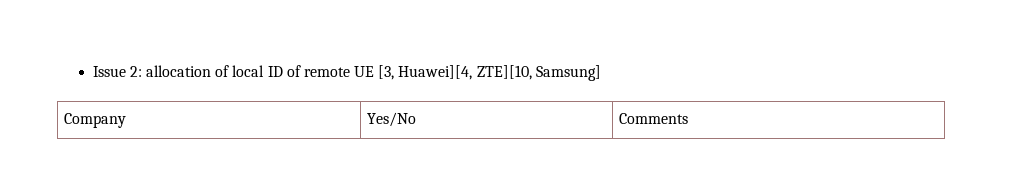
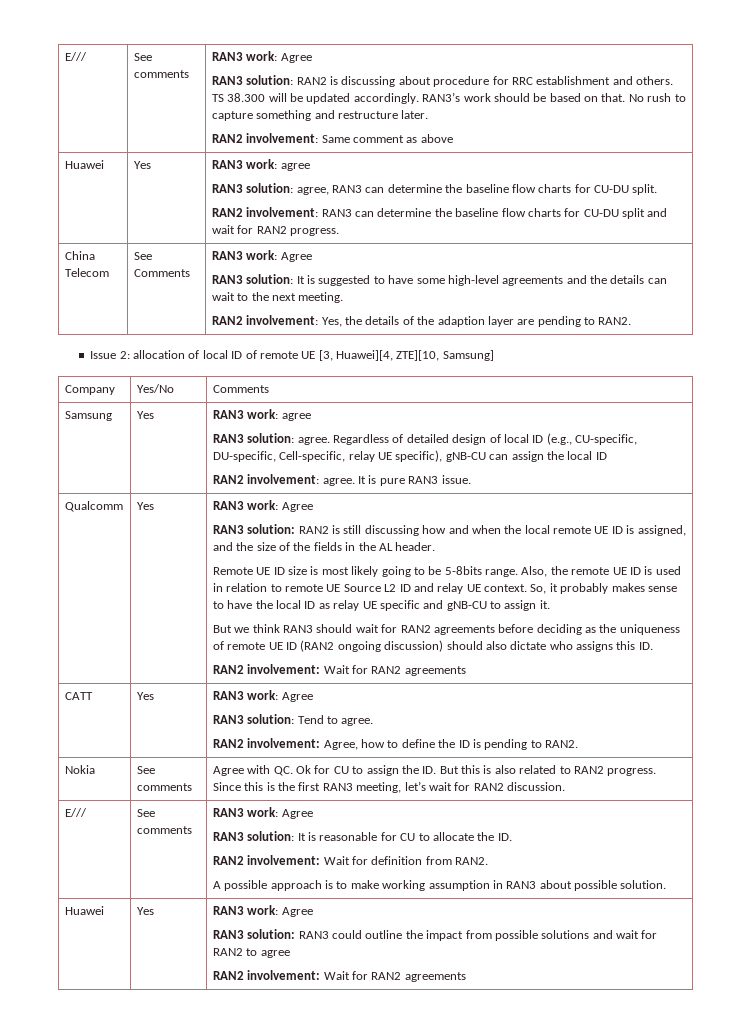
(92, 71) none -> [64,52,87,61] [133,53,152,61] [133,70,189,78] [211,51,312,63] [211,75,674,87] [211,92,686,104] [211,110,429,121] [211,133,453,143] [64,160,104,169] [133,161,151,169] [211,159,310,171] [211,183,658,195] [211,207,668,219] [211,225,340,236] [64,251,95,260] [64,268,109,277] [133,252,152,260] [133,269,190,277] [211,250,312,262] [211,274,667,286] [211,292,344,303] [211,315,632,327] E/// | See comments | RAN3 work: Agree // RAN3 solution: RAN2 is discussing about procedure for RRC establishment and others. TS 38.300 will be updated accordingly. RAN3’s work should be based on that. No rush to capture something and restructure later. // RAN2 involvement: Same comment as above // Huawei | Yes | RAN3 work: agree // RAN3 solution: agree, RAN3 can determine the baseline flow charts for CU-DU split. // RAN2 involvement: RAN3 can determine the baseline flow charts for CU-DU split and wait for RAN2 progress. // China Telecom | See Comments | RAN3 work: Agree // RAN3 solution: It is suggested to have some high-level agreements and the details can wait to the next meeting. // RAN2 involvement: Yes, the details of the adaption layer are pending to RAN2. //
(688, 118) none -> [64,411,112,421] [136,411,154,419] [212,409,311,421] [212,433,638,445] [212,450,607,462] [212,474,471,486] [64,501,123,512] [136,502,154,510] [212,500,313,512] [212,524,686,536] [212,542,436,551] [212,566,681,577] [212,583,677,594] [212,600,550,611] [212,624,680,635] [212,640,653,652] [212,664,466,676] [64,692,93,700] [136,692,154,700] [212,690,313,702] [212,714,374,726] [212,738,579,750] [64,765,95,774] [136,766,155,774] [136,783,192,791] [212,765,657,776] [212,781,566,793] [64,808,87,817] [136,809,155,817] [136,826,192,834] [212,807,313,819] [212,831,512,841] [212,855,489,865] [212,880,667,891] [64,906,104,915] [136,907,154,915] [212,905,313,917] [212,929,658,941] [212,948,290,958] [212,970,466,982] // Samsung | Yes | RAN3 work: agree // RAN3 solution: agree. Regardless of detailed design of local ID (e.g., CU-specific, DU-specific, Cell-specific, relay UE specific), gNB-CU can assign the local ID // RAN2 involvement: agree. It is pure RAN3 issue. // Qualcomm | Yes | RAN3 work: Agree // RAN3 solution: RAN2 is still discussing how and when the local remote UE ID is assigned, and the size of the fields in the AL header. // Remote UE ID size is most likely going to be 5-8bits range. Also, the remote UE ID is used in relation to remote UE Source L2 ID and relay UE context. So, it probably makes sense to have the local ID as relay UE specific and gNB-CU to assign it. // But we think RAN3 should wait for RAN2 agreements before deciding as the uniqueness of remote UE ID (RAN2 ongoing discussion) should also dictate who assigns this ID. // RAN2 involvement: Wait for RAN2 agreements // CATT | Yes | RAN3 work: Agree // RAN3 solution: Tend to agree. // RAN2 involvement: Agree, how to define the ID is pending to RAN2. // Nokia | See comments | Agree with QC. Ok for CU to assign the ID. But this is also related to RAN2 progress. Since this is the first RAN3 meeting, let’s wait for RAN2 discussion. // E/// | See comments | RAN3 work: Agree // RAN3 solution: It is reasonable for CU to allocate the ID. // RAN2 involvement: Wait for definition from RAN2. // A possible approach is to make working assumption in RAN3 about possible solution. // Huawei | Yes | RAN3 work: Agree // RAN3 solution: RAN3 could outline the impact from possible solutions and wait for RAN2 to agree // RAN2 involvement: Wait for RAN2 agreements

